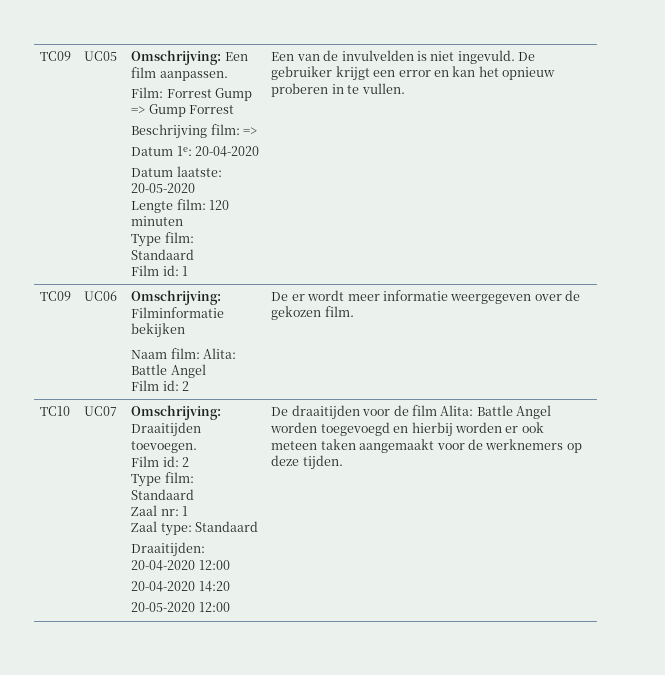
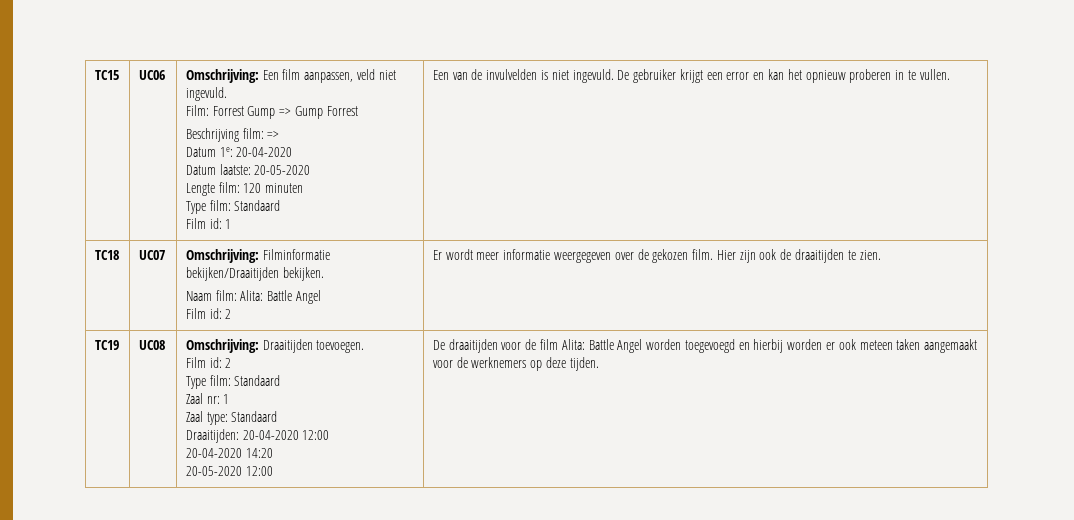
[40,51,72,61] [84,51,118,61] TC09 | UC05 -> [94,70,119,80] [138,70,165,80] TC15 | UC06
[159,71,228,81] aanpassen. -> [304,69,396,83] [185,87,227,101] aanpassen, veld niet ingevuld.
[40,291,72,301] [84,291,118,301] TC09 | UC06 -> [94,250,119,260] [138,250,165,260] TC18 | UC07
[131,323,186,338] bekijken -> [185,267,324,281] bekijken/Draaitijden bekijken.
[271,292,305,301] De er -> [432,250,442,260] Er
[40,406,71,416] [84,406,118,416] // TC10 | UC07 -> [716,249,881,263] [94,340,119,350] [138,340,165,350] Hier zijn ook de draaitijden te zien. // TC19 | UC08

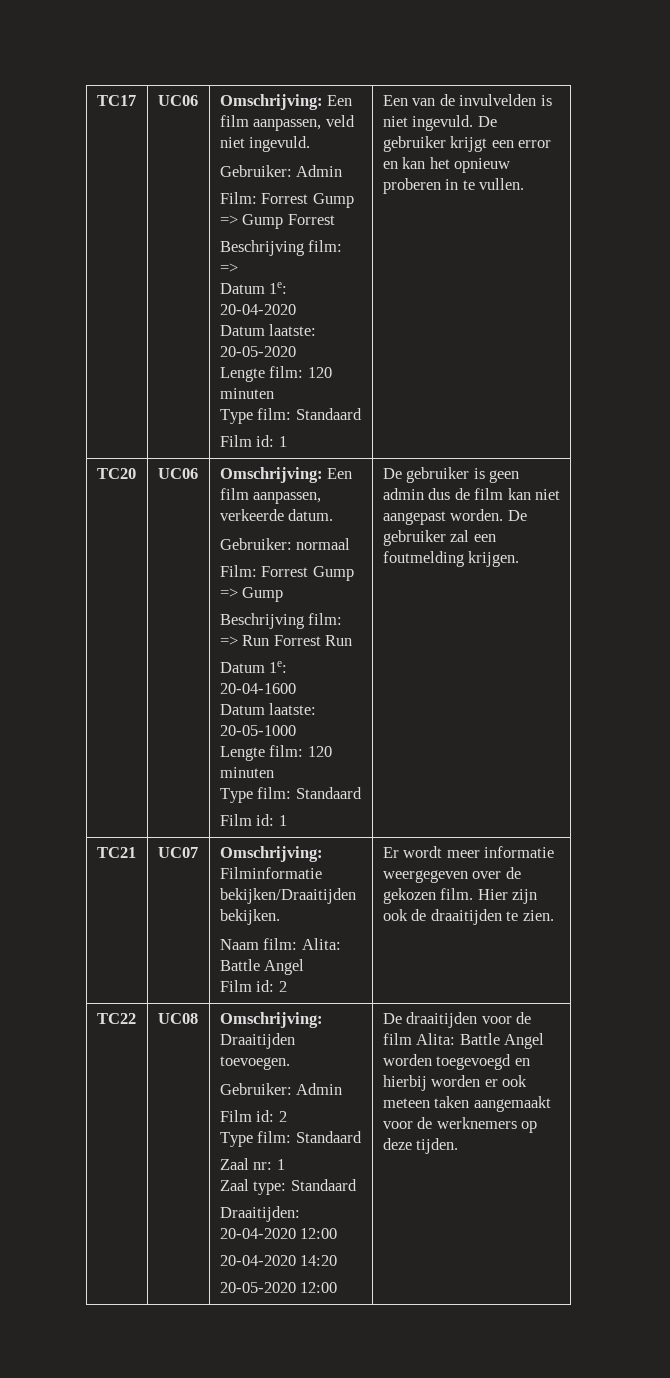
[94,70,119,80] TC15 -> [96,95,136,106] TC17
(227, 94) none -> [219,165,343,177] // Gebruiker: Admin
[94,250,119,260] TC18 -> [96,468,136,479] [157,468,198,479] [219,467,353,483] [219,488,322,504] [219,509,334,521] [219,538,351,550] [219,565,354,581] [219,587,284,602] [219,613,343,629] [219,635,353,646] [219,661,288,673] [219,683,296,694] [219,703,317,715] [219,725,296,736] [219,745,332,761] [219,767,274,778] [219,787,362,803] [219,814,287,826] [382,467,520,483] [382,488,560,500] [382,509,527,525] [382,530,496,546] [382,551,520,567] [96,847,136,858] TC20 | UC06 | Omschrijving: Een film aanpassen, verkeerde datum. // Gebruiker: normaal // Film: Forrest Gump => Gump // Beschrijving film: => Run Forrest Run // Datum 1e: 20-04-1600 // Datum laatste: 20-05-1000 // Lengte film: 120 minuten // Type film: Standaard // Film id: 1 | De gebruiker is geen admin dus de film kan niet aangepast worden. De gebruiker zal een foutmelding krijgen. // TC21
[94,340,119,350] TC19 -> [96,1013,136,1024] TC22
(365, 346) none -> [219,1083,343,1095] // Gebruiker: Admin

